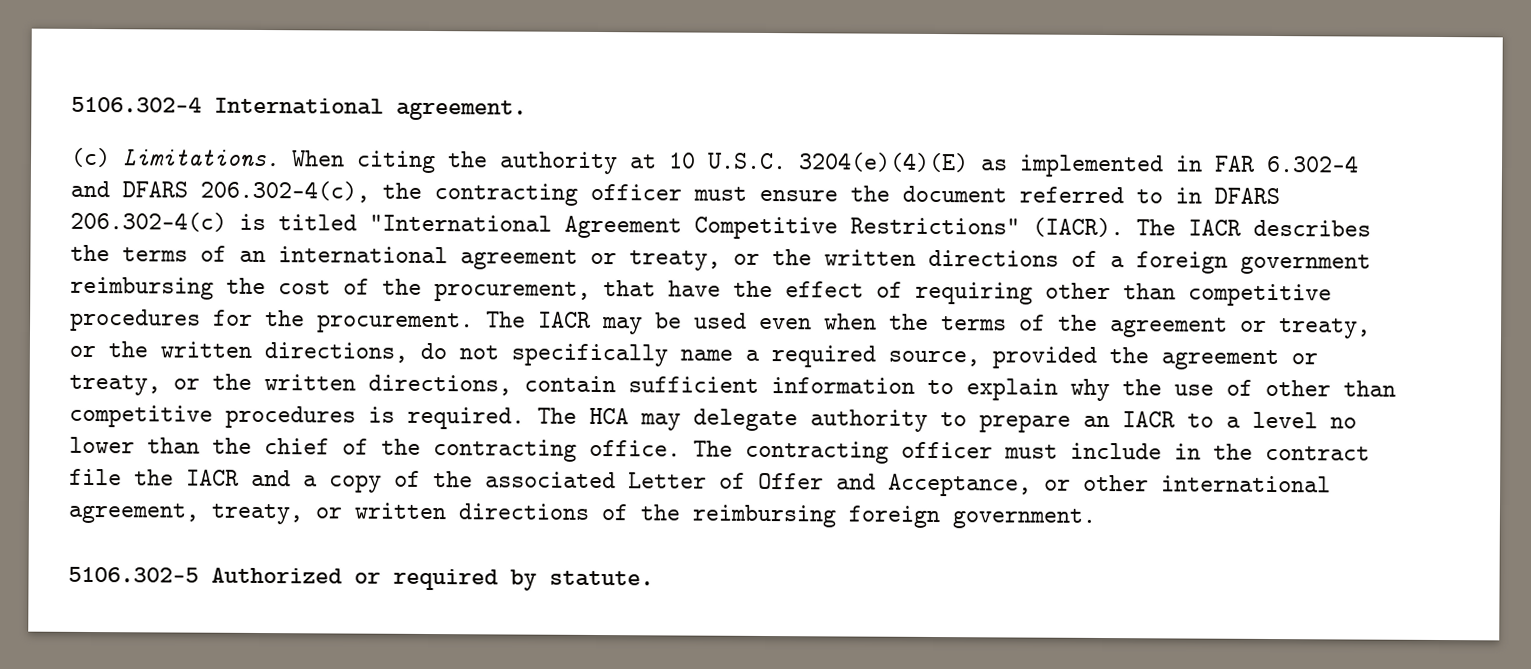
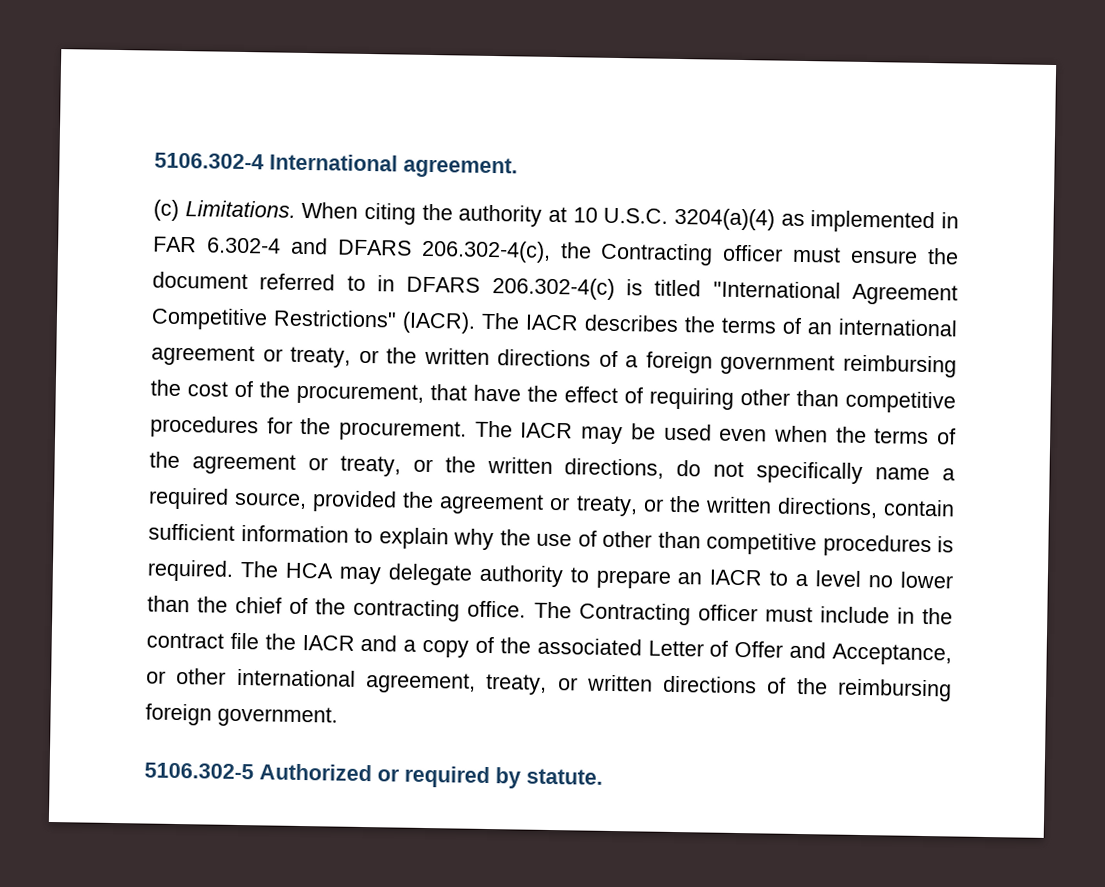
[798,152,969,173] 3204(e)(4)(E) -> [674,207,776,231] 3204(a)(4)
[434,183,578,206] contracting -> [600,242,714,266] Contracting
[745,440,889,464] contracting -> [578,602,691,626] Contracting

